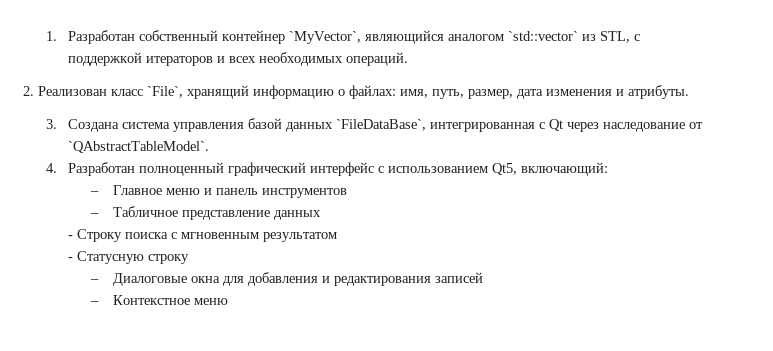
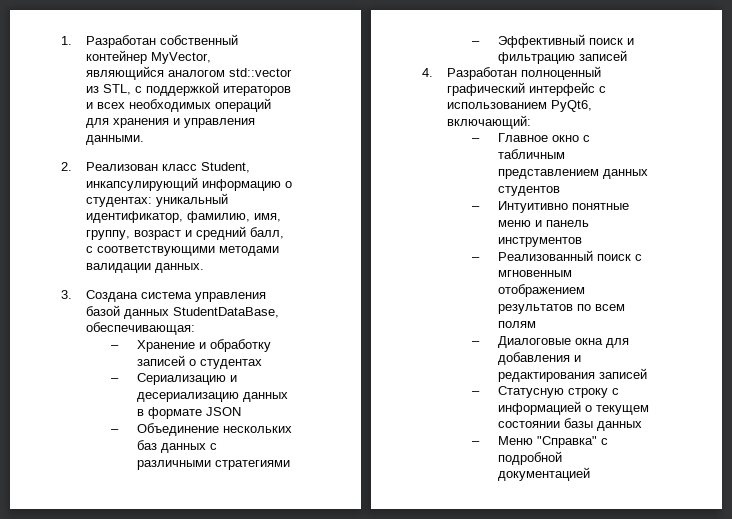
[289,31,362,44] `MyVector`, -> [151,52,212,64] MyVector,
[508,31,579,41] `std::vector` -> [229,68,293,77] std::vector
[346,52,409,66] [23,85,689,99] операций. // 2. Реализован класс `File`, хранящий информацию о файлах: имя, путь, размер, дата изменения и атрибуты. -> [215,98,272,112] [86,118,256,128] [86,135,145,145] [61,162,251,173] [86,177,293,191] [86,193,229,207] [86,211,282,223] [86,226,285,240] [86,246,280,256] [86,263,205,273] операций для хранения и управления данными. // 2. Реализован класс Student, инкапсулирующий информацию о студентах: уникальный идентификатор, фамилию, имя, группу, возраст и средний балл, с соответствующими методами валидации данных.
[336,119,704,132] [68,141,210,153] `FileDataBase`, интегрированная с Qt через наследование от `QAbstractTableModel`. -> [173,307,280,318] [86,322,196,335] [111,339,271,352] [136,355,262,369] [111,373,237,385] [136,392,288,402] [136,407,241,419] [111,423,292,436] [136,440,217,453] [136,460,290,470] [472,34,634,48] [497,50,627,64] StudentDataBase, обеспечивающая: // – Хранение и обработку записей о студентах // – Сериализацию и десериализацию данных в формате JSON // – Объединение нескольких баз данных с различными стратегиями // – Эффективный поиск и фильтрацию записей
[492,163,518,175] Qt5, -> [551,100,593,112] PyQt6,
(163, 190) none -> [551,135,590,142] [497,149,565,159] [497,169,648,179] [497,186,560,196] [472,201,629,213] окно с табличным представлением данных студентов // – Интуитивно понятные
[113,206,322,220] [68,229,338,242] [68,251,190,264] Табличное представление данных // - Строку поиска с мгновенным результатом // - Статусную строку -> [497,250,642,261] [497,270,572,277] [497,284,585,297] [497,304,625,314] [497,321,536,328] Реализованный поиск с мгновенным отображением результатов по всем полям
[113,295,229,305] Контекстное меню -> [497,386,619,398] [497,401,649,415] [497,418,642,431] [472,436,608,448] [497,451,562,465] [497,467,590,481] Статусную строку с информацией о текущем состоянии базы данных // – Меню "Справка" с подробной документацией

